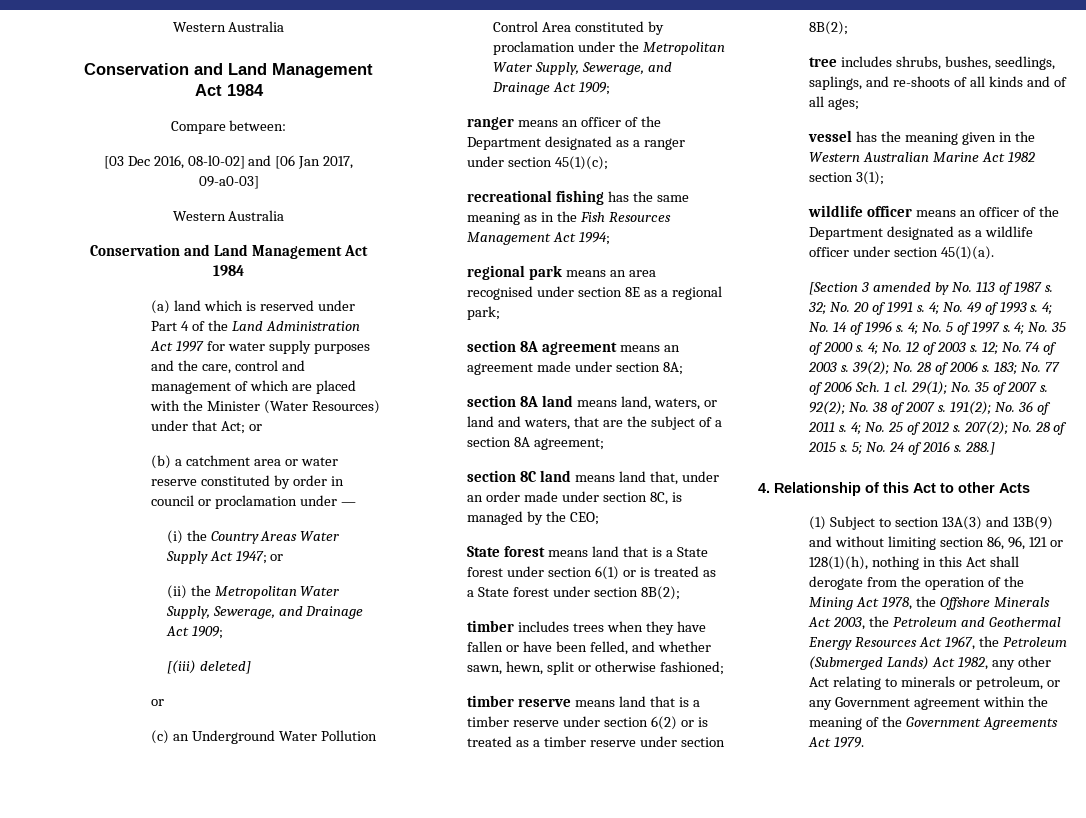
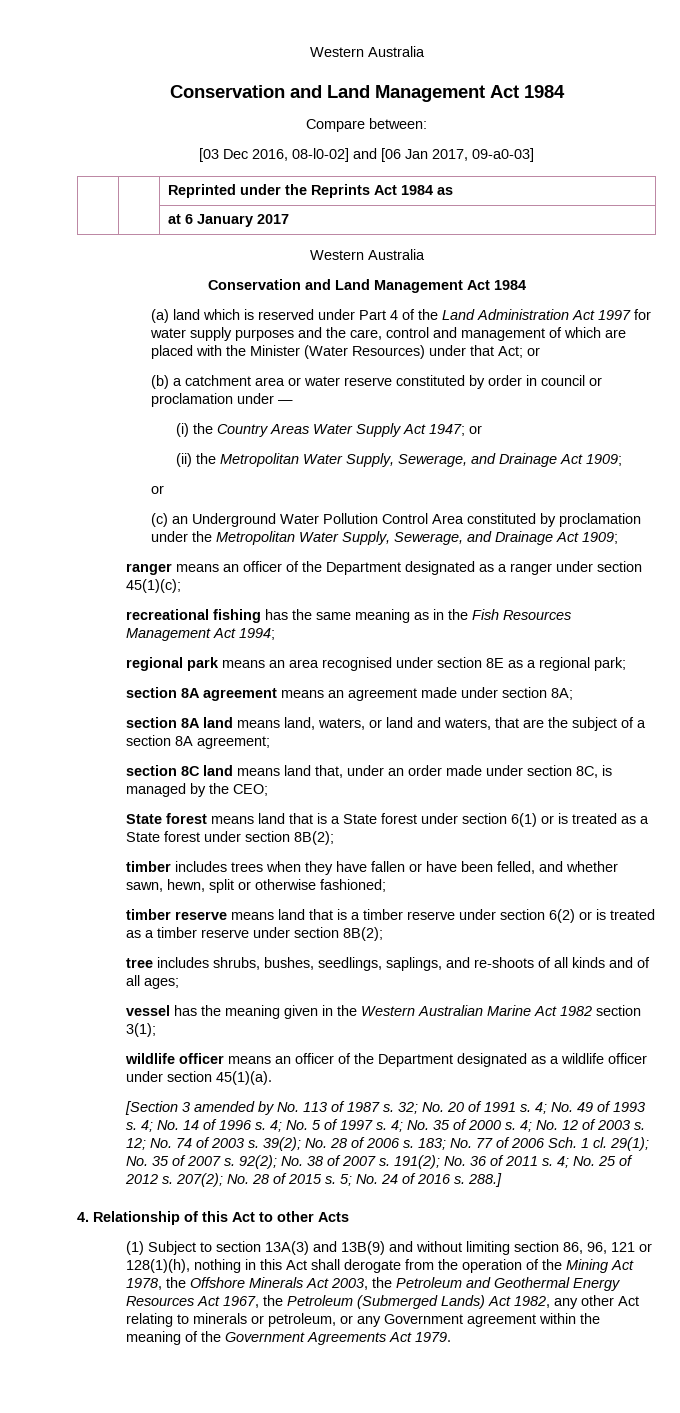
(259, 182) none -> [168,184,454,198] [168,214,290,227] // | | Reprinted under the Reprints Act 1984 as // | | at 6 January 2017
[166,660,251,674] // [(iii) deleted] -> (622, 460) none

